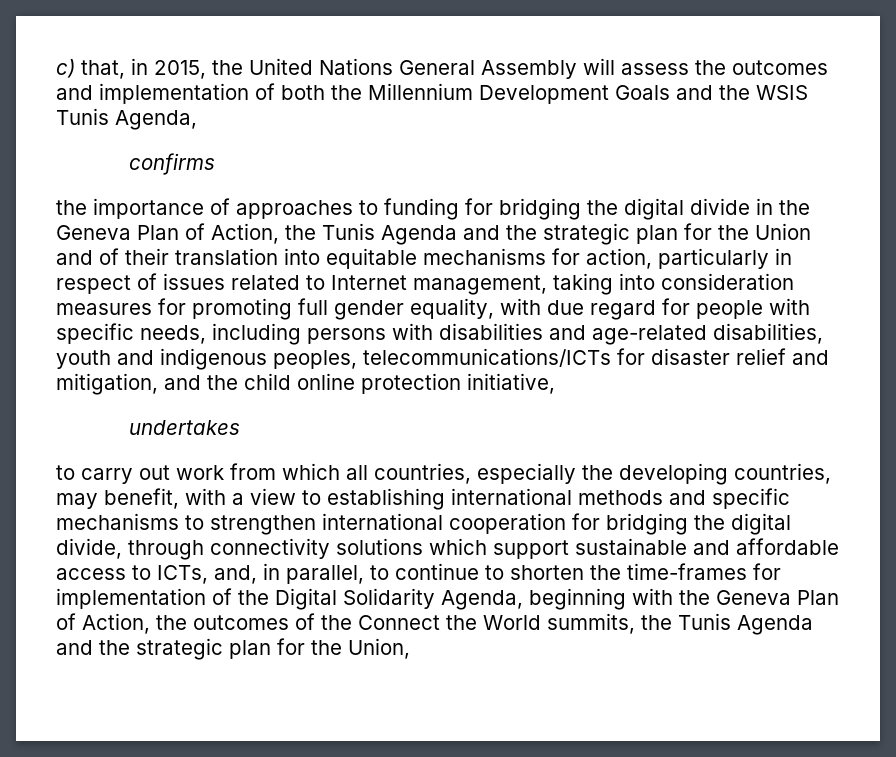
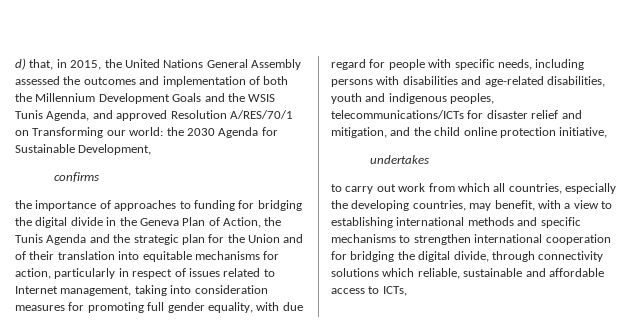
[56,59,75,78] c) -> [15,58,26,70] d)
[583,58,689,75] will assess -> [15,76,60,85] assessed
(197, 120) none -> [92,110,293,121] [15,127,278,138] [15,144,152,155] and approved Resolution A/RES/70/1 on Transforming our world: the 2030 Agenda for Sustainable Development,
[493,540,569,559] support -> [417,268,460,279] reliable,
[214,563,781,584] [56,588,839,610] [56,613,813,635] [56,638,410,660] and, in parallel, to continue to shorten the time-frames for implementation of the Digital Solidarity Agenda, beginning with the Geneva Plan of Action, the outcomes of the Connect the World summits, the Tunis Agenda and the strategic plan for the Union, -> (407, 291) none

